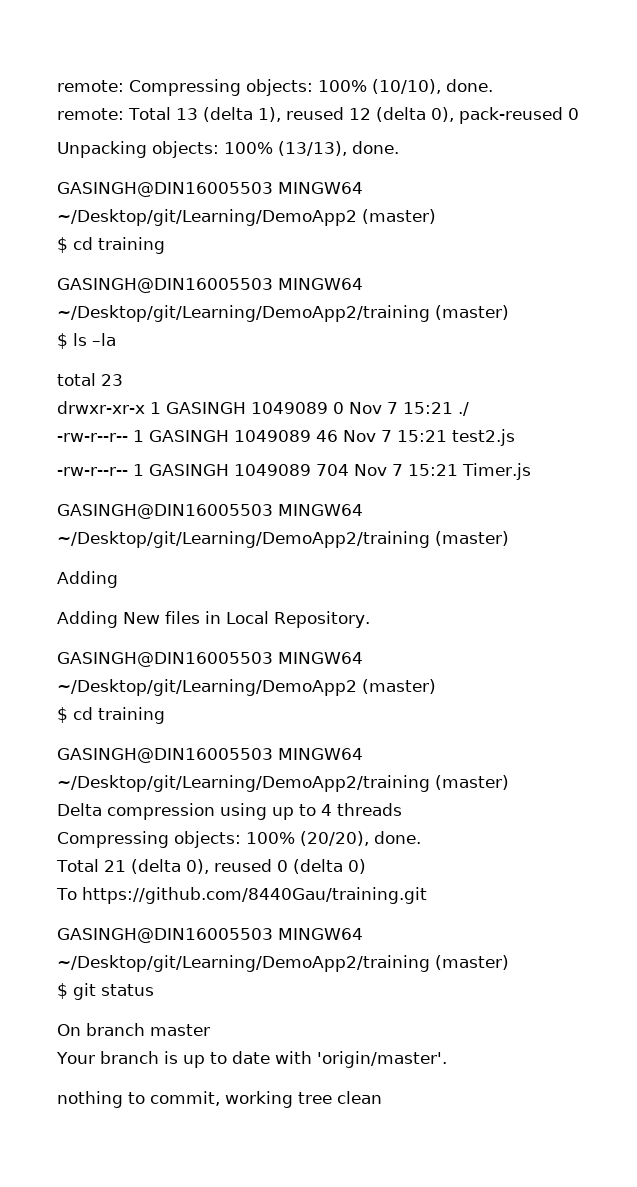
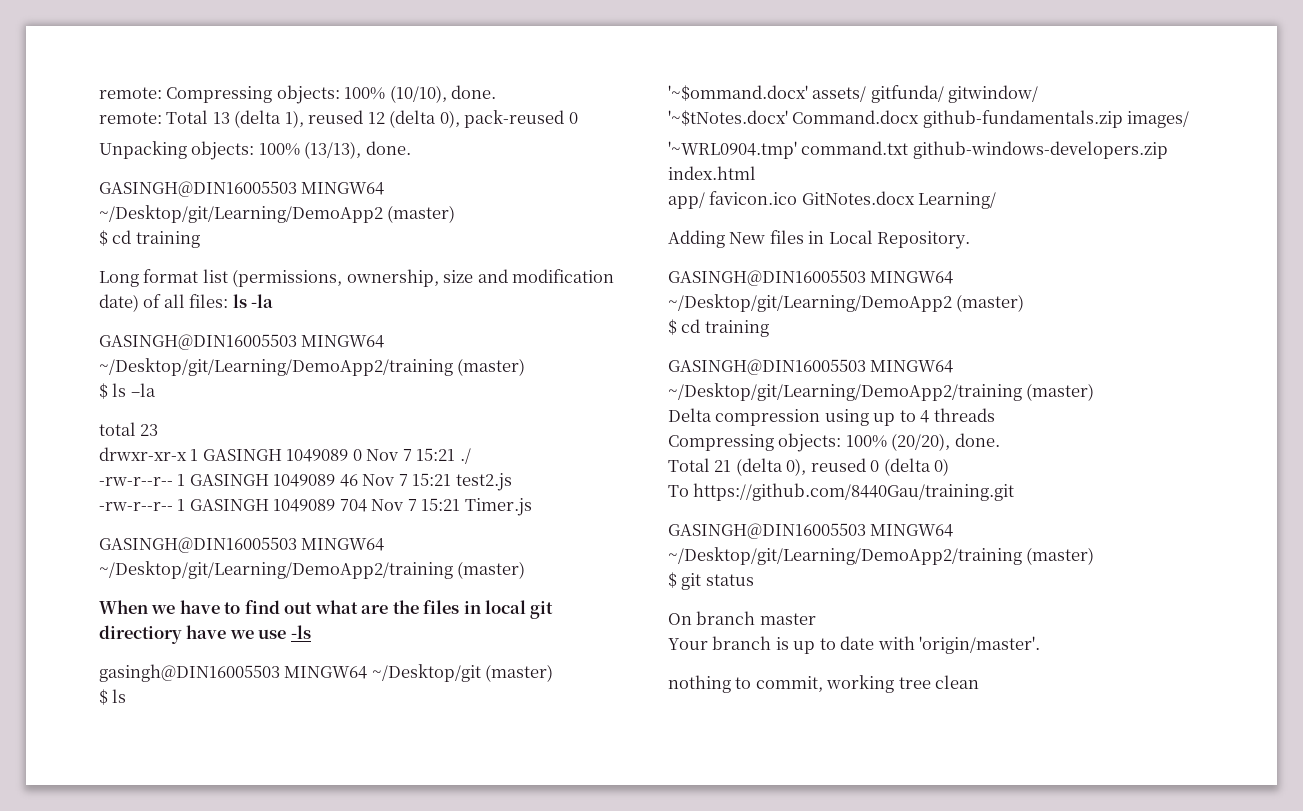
(165, 245) none -> [99,269,615,287] [99,294,274,312] // Long format list (permissions, ownership, size and modification date) of all files: ls -la
[57,571,118,588] Adding -> [99,600,554,619] [99,625,311,644] [99,664,554,682] [99,689,127,705] [668,85,1039,103] [668,110,1190,128] [668,141,1168,159] [668,166,756,180] [668,191,997,209] When we have to find out what are the files in local git directiory have we use -ls // gasingh@DIN16005503 MINGW64 ~/Desktop/git (master) // $ ls // '~$ommand.docx' assets/ gitfunda/ gitwindow/ // '~$tNotes.docx' Command.docx github-fundamentals.zip images/ // '~WRL0904.tmp' command.txt github-windows-developers.zip index.html // app/ favicon.ico GitNotes.docx Learning/

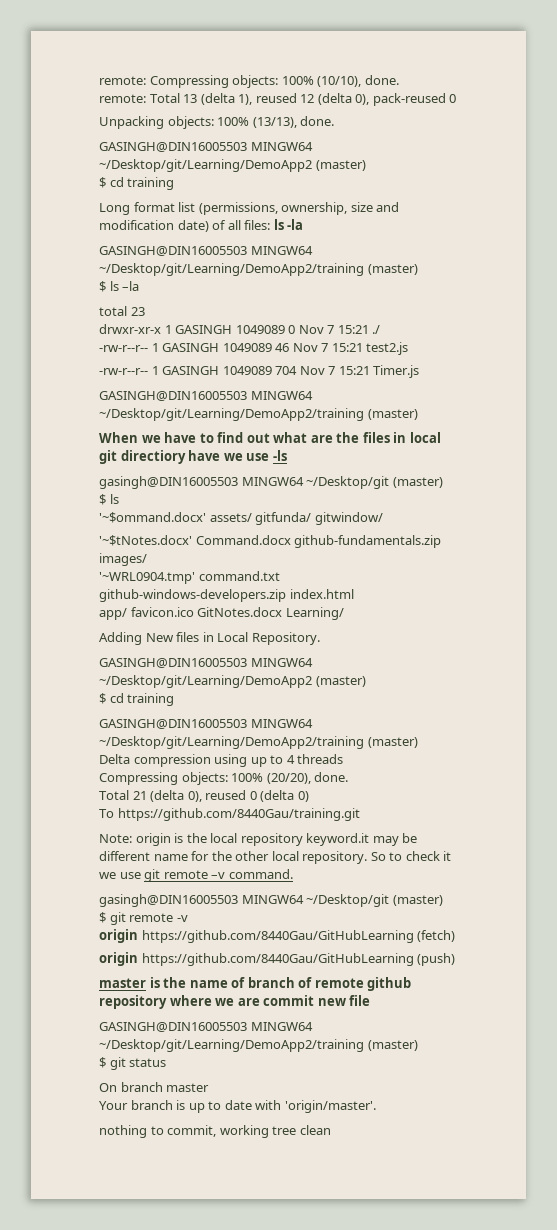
(1015, 492) none -> [99,833,418,846] [99,851,452,864] [99,869,293,882] [99,894,443,907] [99,912,188,925] [99,929,456,943] [99,952,456,966] [99,977,412,991] [99,995,371,1009] // Note: origin is the local repository keyword.it may be different name for the other local repository. So to check it we use git remote –v command. // gasingh@DIN16005503 MINGW64 ~/Desktop/git (master) // $ git remote -v // origin https://github.com/8440Gau/GitHubLearning (fetch) // origin https://github.com/8440Gau/GitHubLearning (push) // master is the name of branch of remote github repository where we are commit new file

